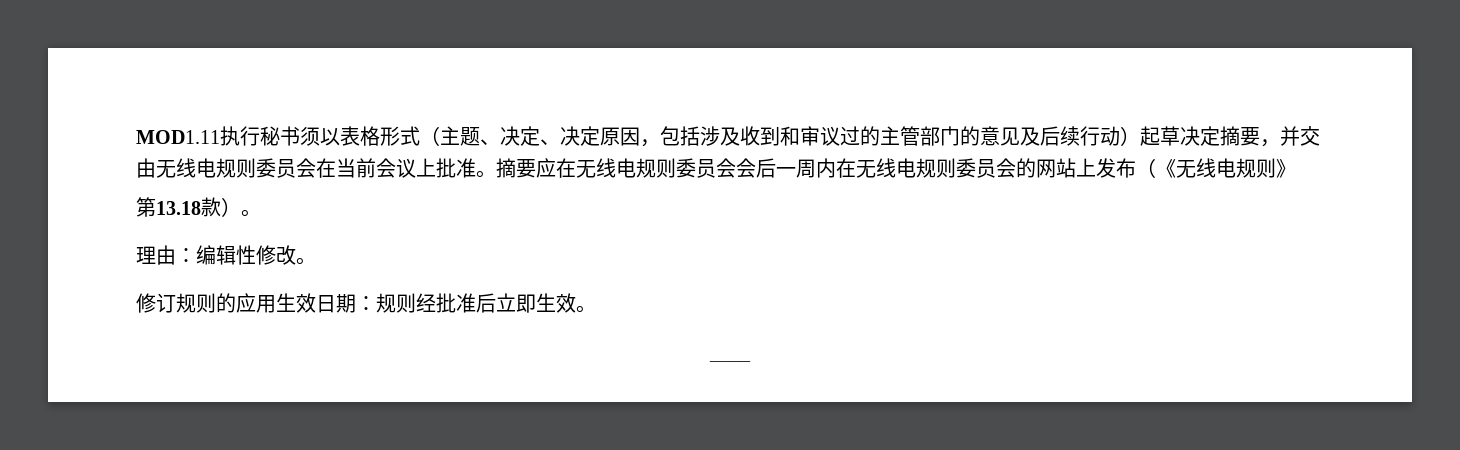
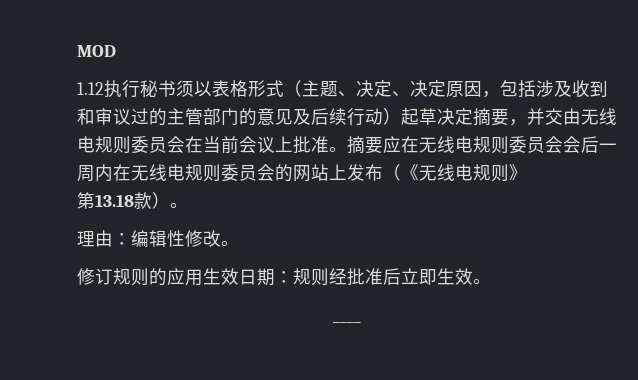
[136,130,220,144] MOD1.11 -> [77,45,116,57] [77,82,104,95] MOD // 1.12

